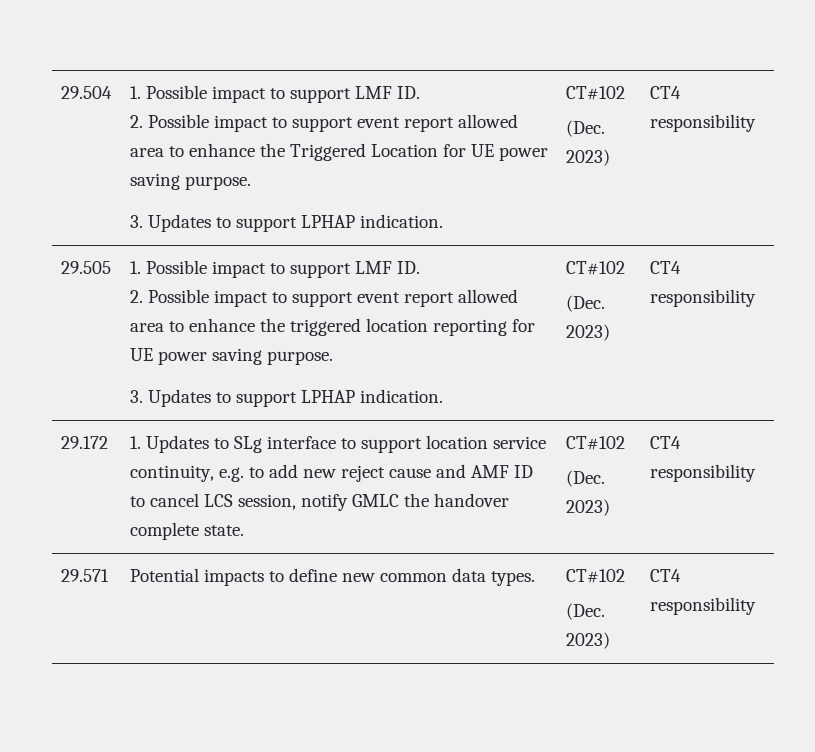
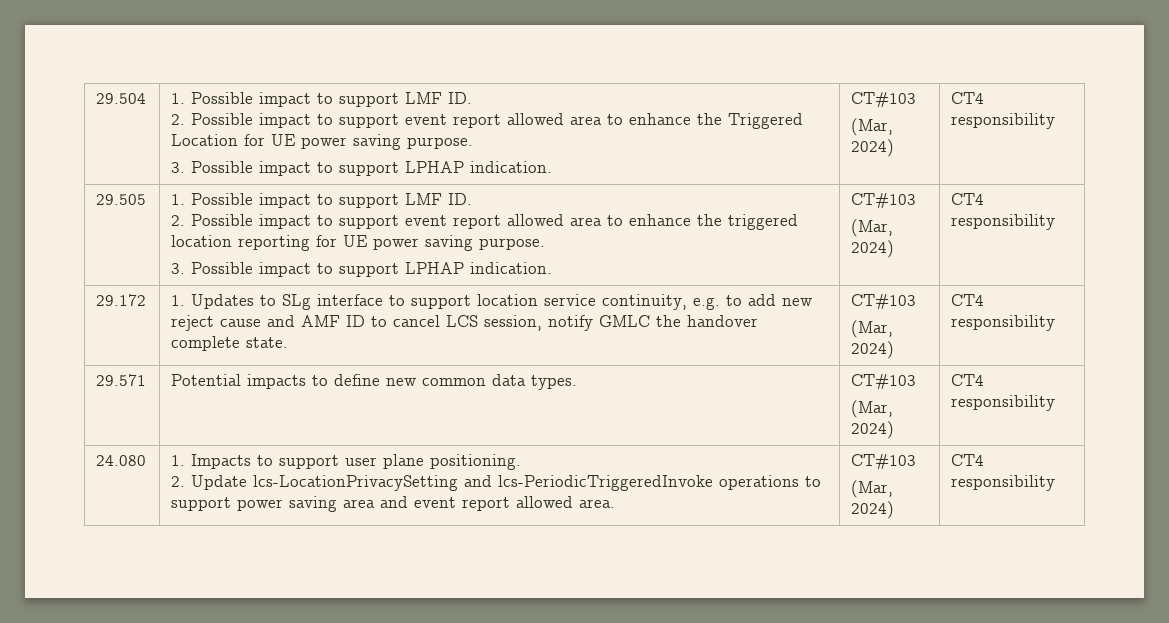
[148,214,444,232] [566,86,626,100] [566,120,606,137] [566,149,611,166] Updates to support LPHAP indication. | CT#102 // (Dec. 2023) -> [191,161,553,176] [851,92,917,107] [851,118,894,136] [851,139,895,157] Possible impact to support LPHAP indication. | CT#103 // (Mar, 2024)
[148,389,444,407] [566,261,626,275] [566,295,606,312] [566,324,611,341] Updates to support LPHAP indication. | CT#102 // (Dec. 2023) -> [191,262,553,277] [851,193,917,208] [851,219,894,237] [851,240,895,258] Possible impact to support LPHAP indication. | CT#103 // (Mar, 2024)
[566,436,626,450] [566,470,606,487] [566,499,611,516] CT#102 // (Dec. 2023) -> [851,294,917,309] [851,320,894,338] [851,341,895,359] CT#103 // (Mar, 2024)
[566,569,626,583] [566,603,606,620] [566,632,611,649] [650,569,682,582] [650,597,757,615] CT#102 // (Dec. 2023) | CT4 responsibility -> [851,374,917,389] [851,400,894,418] [851,421,895,439] [951,374,985,386] [951,395,1056,411] [96,455,147,466] [171,454,522,470] [171,475,822,491] [171,496,616,512] [851,454,917,469] [851,480,894,498] [851,501,895,519] [951,454,985,466] [951,475,1056,491] CT#103 // (Mar, 2024) | CT4 responsibility // 24.080 | 1. Impacts to support user plane positioning. // 2. Update lcs-LocationPrivacySetting and lcs-PeriodicTriggeredInvoke operations to support power saving area and event report allowed area. | CT#103 // (Mar, 2024) | CT4 responsibility

